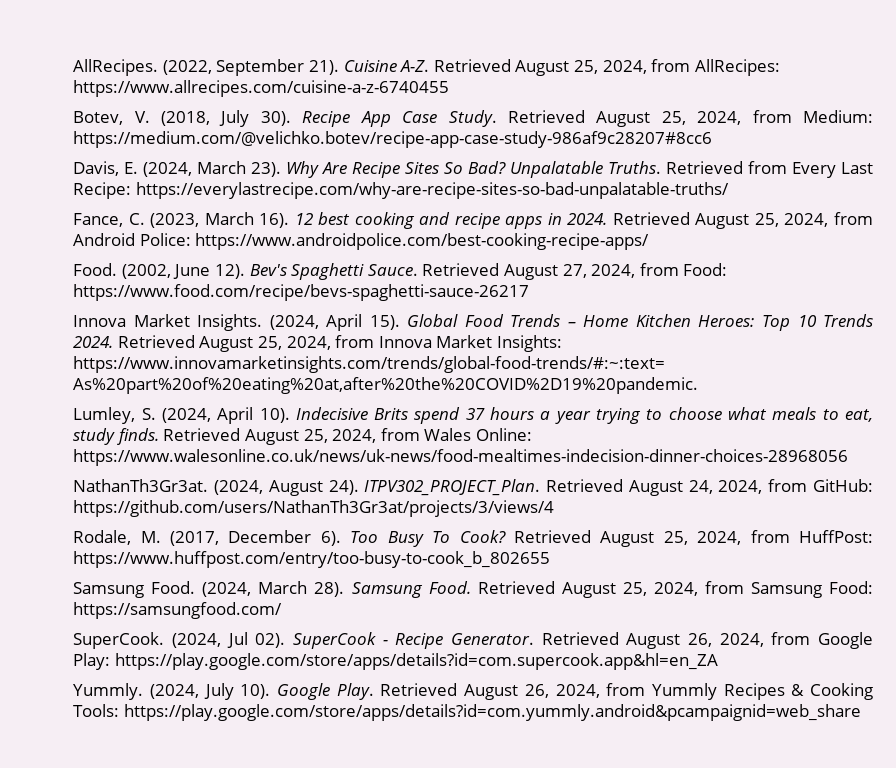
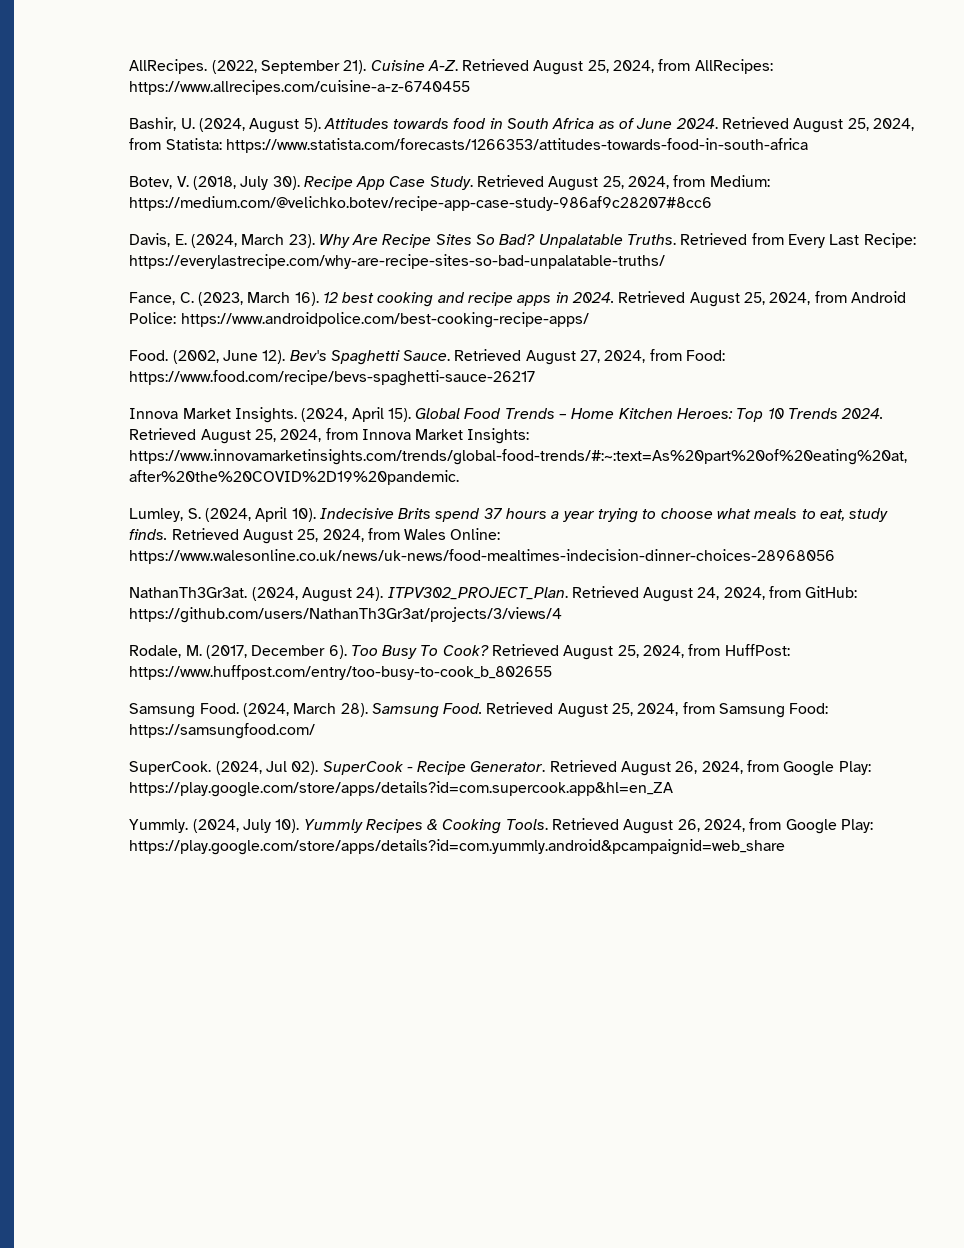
(450, 88) none -> [129,117,915,133] [129,138,808,153] // Bashir, U. (2024, August 5). Attitudes towards food in South Africa as of June 2024. Retrieved August 25, 2024, from Statista: https://www.statista.com/forecasts/1266353/attitudes-towards-food-in-south-africa
[277,683,873,700] [73,704,120,717] Google Play. Retrieved August 26, 2024, from Yummly Recipes & Cooking Tools: -> [303,818,874,834] Yummly Recipes & Cooking Tools. Retrieved August 26, 2024, from Google Play:

